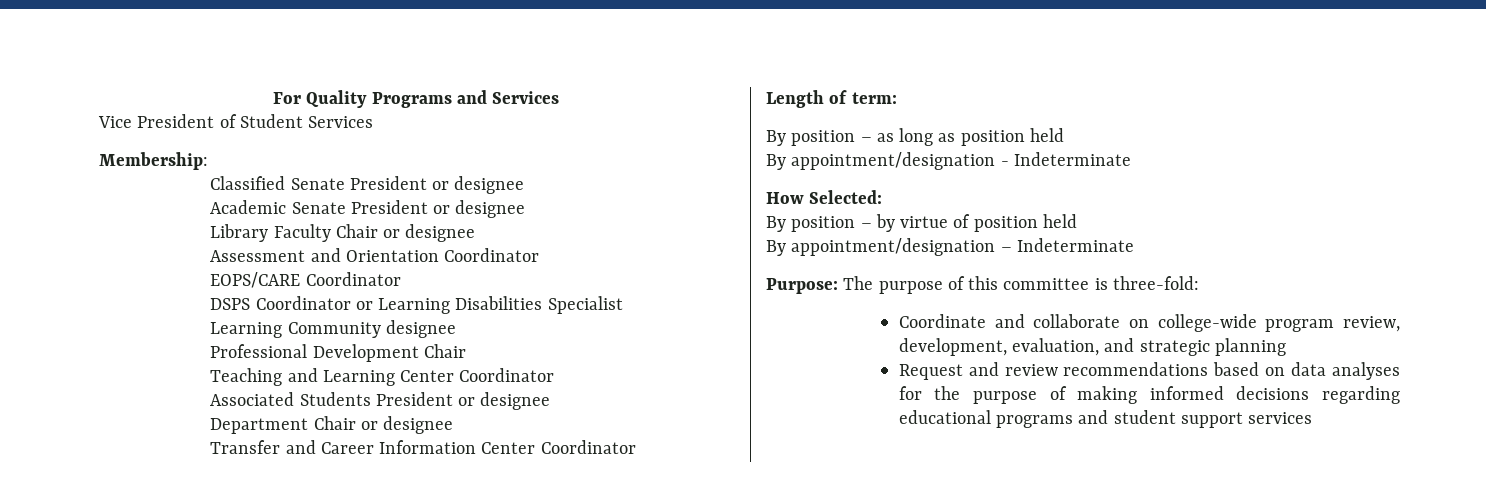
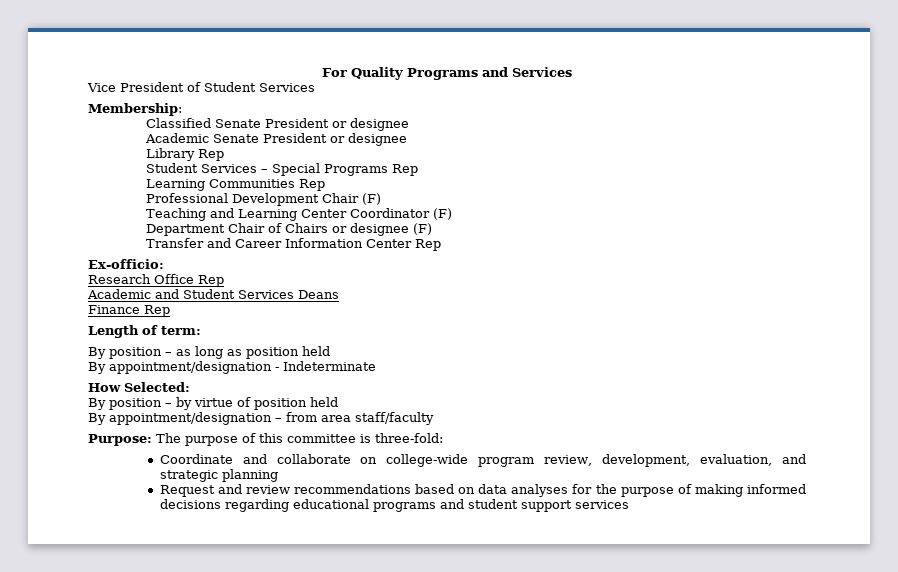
[273,224,476,242] [210,248,540,262] [210,272,401,288] [210,296,623,314] [210,320,456,338] Faculty Chair or designee // Assessment and Orientation Coordinator // EOPS/CARE Coordinator // DSPS Coordinator or Learning Disabilities Specialist // Learning Community designee -> [197,149,224,161] [145,163,418,176] [145,179,325,191] Rep // Student Services – Special Programs Rep // Learning Communities Rep
(466, 351) none -> [361,193,381,205] (F)
[210,392,551,410] // Associated Students President or designee -> [432,208,452,220] (F)
[360,416,454,434] or designee -> [267,223,432,236] of Chairs or designee (F)
[540,440,636,454] Coordinator -> [414,239,441,251] [88,259,164,269] [88,274,224,287] [87,289,339,299] [88,305,170,317] Rep // Ex-officio: // Research Office Rep // Academic and Student Services Deans // Finance Rep
[1016,238,1134,252] Indeterminate -> [286,412,434,425] from area staff/faculty

